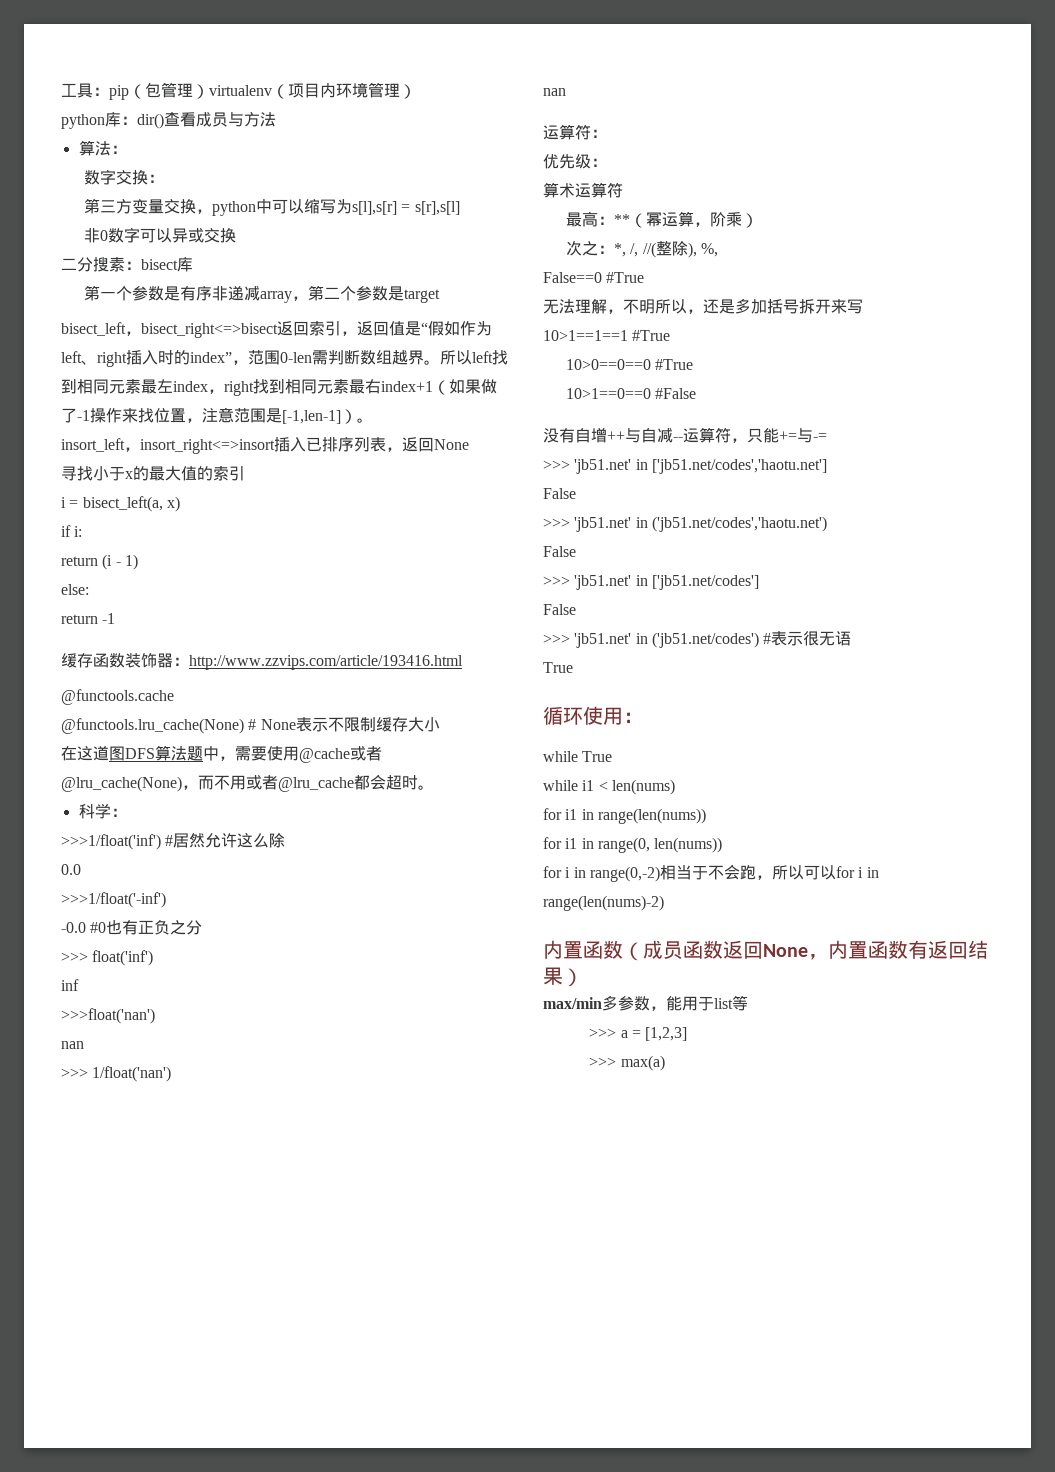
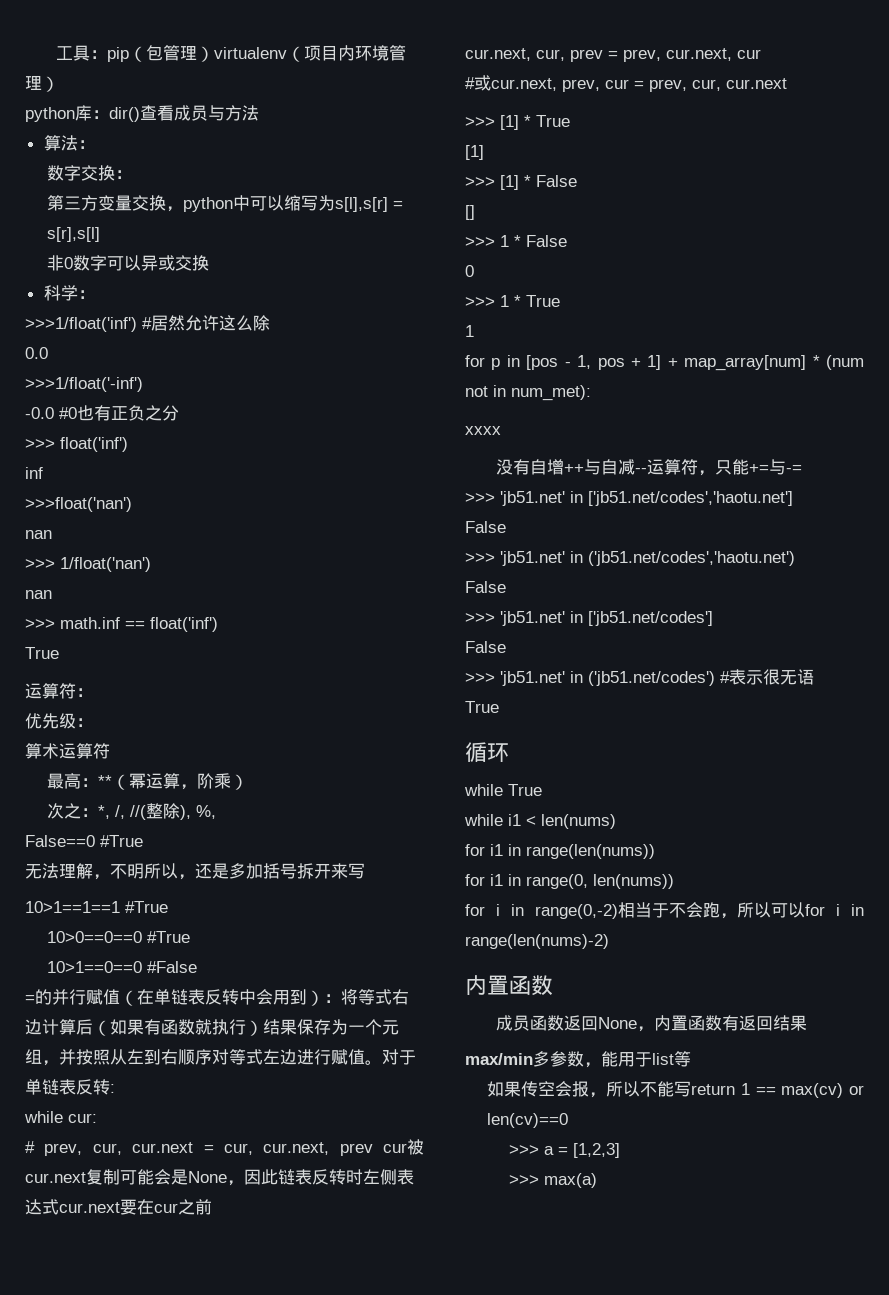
[61,257,193,272] [84,285,441,303] [61,321,492,338] [61,350,508,367] [61,379,497,396] [61,407,373,424] [61,437,469,454] [61,466,245,481] [61,496,180,512] [61,525,83,537] [61,554,138,570] [61,584,89,595] [61,613,116,624] [61,652,463,670] [61,689,174,705] [61,717,440,734] [61,745,382,763] [61,774,434,792] // 二分搜素：bisect库 // 第一个参数是有序非递减array，第二个参数是target // bisect_left，bisect_right<=>bisect返回索引，返回值是“假如作为left、right插入时的index”，范围0-len需判断数组越界。所以left找到相同元素最左index，right找到相同元素最右index+1（如果做了-1操作来找位置，注意范围是[-1,len-1]）。 // insort_left，insort_right<=>insort插入已排序列表，返回None // 寻找小于x的最大值的索引 // i = bisect_left(a, x) // if i: // return (i - 1) // else: // return -1 // 缓存函数装饰器：http://www.zzvips.com/article/193416.html // @functools.cache // @functools.lru_cache(None) # None表示不限制缓存大小 // 在这道图DFS算法题中，需要使用@cache或者@lru_cache(None)，而不用或者@lru_cache都会超时。 -> (210, 263) none
(566, 92) none -> [25,617,218,632] [25,647,59,659] // >>> math.inf == float('inf') // True
(697, 393) none -> [25,989,409,1006] [25,1019,399,1036] [25,1049,416,1066] [25,1079,115,1095] [24,1111,97,1123] [25,1139,424,1156] [25,1169,414,1186] [25,1199,212,1215] [465,48,761,62] [465,75,787,92] [465,115,570,130] [465,145,484,160] [465,175,577,190] [465,205,475,220] [465,235,567,247] [465,265,474,277] [465,295,560,307] [465,325,474,337] [465,355,864,371] [465,385,591,401] [465,426,501,435] // =的并行赋值（在单链表反转中会用到）：将等式右边计算后（如果有函数就执行）结果保存为一个元组，并按照从左到右顺序对等式左边进行赋值。对于单链表反转: // while cur: // # prev, cur, cur.next = cur, cur.next, prev cur被cur.next复制可能会是None，因此链表反转时左侧表达式cur.next要在cur之前 // cur.next, cur, prev = prev, cur.next, cur // #或cur.next, prev, cur = prev, cur, cur.next // >>> [1] * True // [1] // >>> [1] * False // [] // >>> 1 * False // 0 // >>> 1 * True // 1 // for p in [pos - 1, pos + 1] + map_array[num] * (num not in num_met): // xxxx
[583,706,643,725] 使用： -> (509, 752) none
[623,942,643,961] （ -> (553, 985) //
[563,968,583,987] ） -> (807, 1023) none
(748, 1003) none -> [487,1081,864,1098] [487,1113,569,1128] // 如果传空会报，所以不能写return 1 == max(cv) or len(cv)==0

